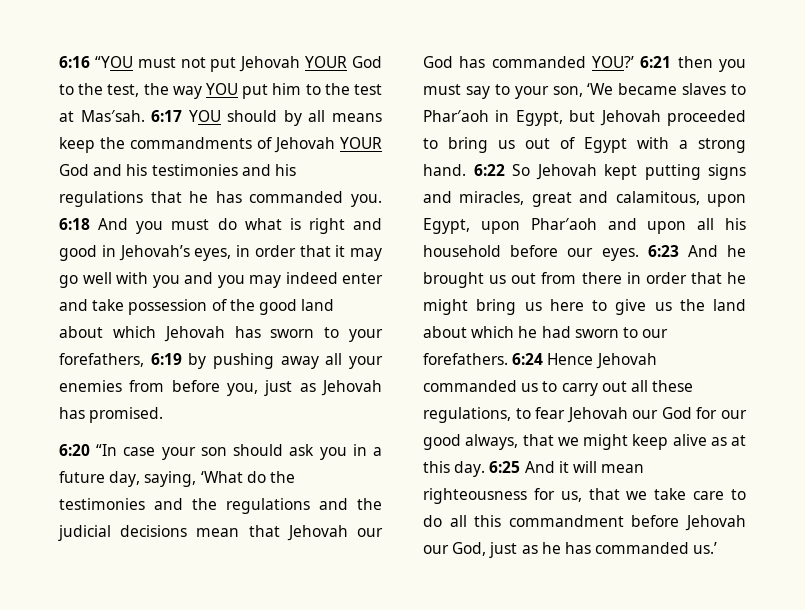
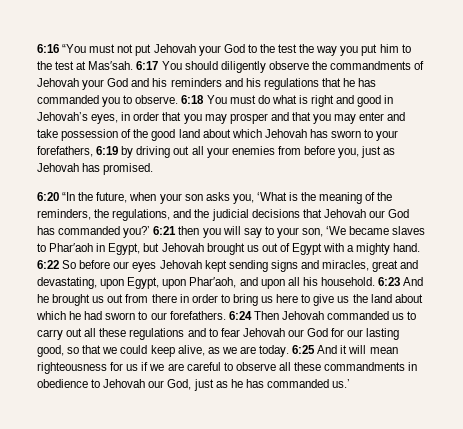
[94,56,133,68] “YOU -> [62,44,87,53] “You
[305,56,348,68] YOUR -> [198,45,221,56] your
[107,84,140,97] test, -> [278,44,298,53] test
[206,83,238,95] YOU -> [340,46,359,56] you
[188,110,382,126] [59,137,95,153] YOU should by all means keep -> [161,61,309,73] You should diligently observe
[340,137,382,149] YOUR -> [82,79,105,90] your
[151,164,238,176] testimonies -> [170,78,222,87] reminders
[351,194,382,207] [59,218,164,234] you. 6:18 And you -> [102,95,227,107] you to observe. 6:18 You
[335,245,382,261] [59,272,338,288] it may go well with you and you may indeed -> [183,112,357,124] you may prosper and that you may
[212,353,319,369] pushing away -> [136,146,190,158] driving out
[123,444,382,460] [59,471,295,487] [59,498,310,514] case your son should ask you in a future day, saying, ‘What do the testimonies and the regulations -> [78,192,393,204] [37,209,171,221] the future, when your son asks you, ‘What is the meaning of the reminders, the regulations,
[196,528,240,537] mean -> (300, 213) none
[592,56,634,68] YOU?’ -> [123,226,151,238] you?’
[423,84,461,95] must -> [222,226,241,235] will
[667,110,746,126] [423,137,488,153] proceeded to bring -> [206,243,245,255] brought
[698,138,746,153] strong -> [356,243,391,255] mighty
(530, 170) none -> [79,260,157,272] before our eyes
[644,164,701,180] putting -> [228,260,268,272] sending
[615,191,700,205] calamitous, -> [37,277,97,289] devastating,
[530,218,597,230] Phar′aoh -> [189,277,237,288] Phar′aoh,
[423,245,639,261] household before our eyes. -> [320,277,375,286] household.
[690,272,746,284] [423,299,468,315] that he might -> [220,294,230,303] to
[547,353,594,365] Hence -> [253,311,279,320] Then
[423,407,511,423] regulations, -> [129,328,206,340] regulations and
[423,434,746,450] [423,461,486,477] good always, that we might keep alive as at this day. -> [366,328,400,340] [37,345,290,357] lasting good, so that we could keep alive, as we are today.
[560,488,746,502] [423,515,680,527] us, that we take care to do all this commandment before -> [126,362,418,371] [37,379,101,388] us if we are careful to observe all these commandments in obedience to

